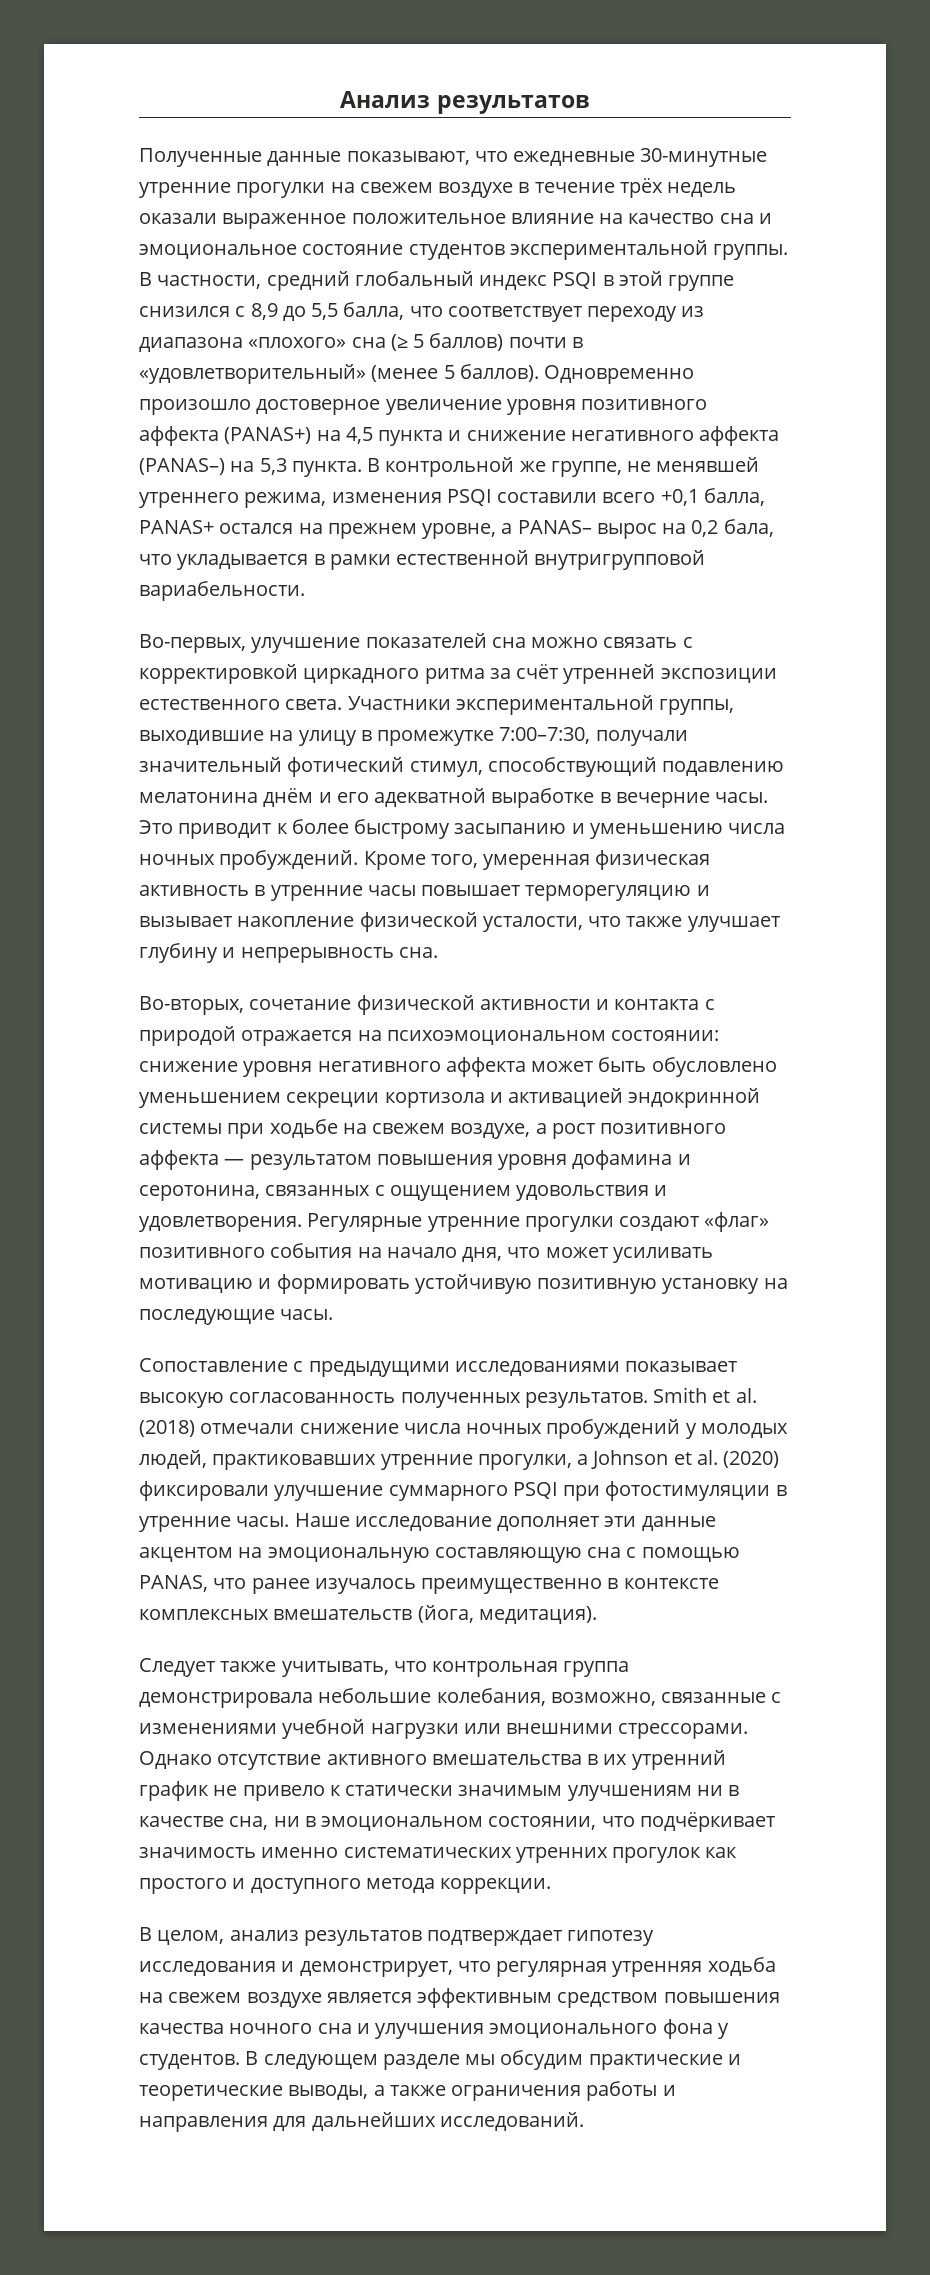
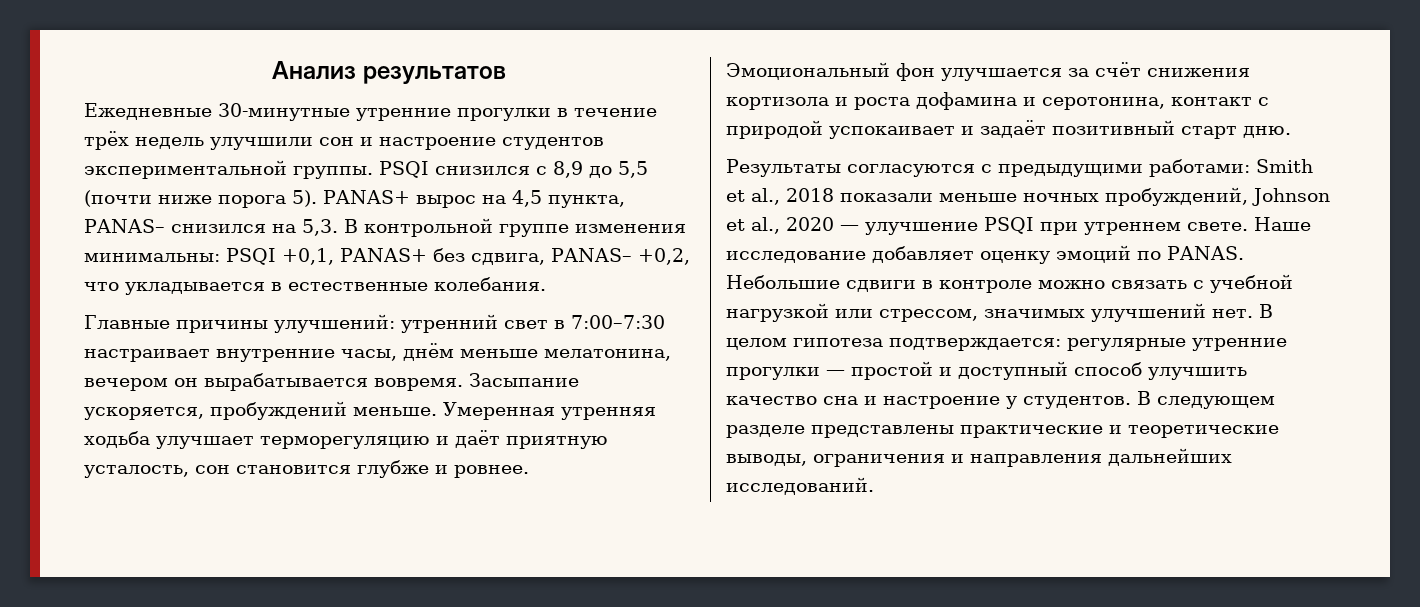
[139,148,768,167] [139,178,737,198] [139,213,772,229] [139,240,789,260] [139,271,735,291] Полученные данные показывают, что ежедневные 30-минутные утренние прогулки на свежем воздухе в течение трёх недель оказали выраженное положительное влияние на качество сна и эмоциональное состояние студентов экспериментальной группы. В частности, средний глобальный индекс PSQI в этой группе -> [84,103,657,121] [84,131,604,150] [84,160,429,179] Ежедневные 30-минутные утренние прогулки в течение трёх недель улучшили сон и настроение студентов экспериментальной группы. PSQI
[343,302,705,322] [139,333,583,352] [139,364,695,384] [139,399,708,415] [139,426,780,446] [139,457,760,477] [139,488,765,508] [139,519,774,539] [139,550,706,570] [139,581,305,601] [139,633,693,653] [139,664,777,684] [139,695,735,715] [139,727,688,746] [139,757,785,777] [139,788,769,808] [139,819,786,839] [139,850,711,870] [139,885,710,901] [139,912,780,932] [139,943,438,963] [139,995,715,1015] [139,1026,720,1046] [139,1057,777,1077] [139,1088,761,1108] [139,1119,727,1139] [139,1150,691,1170] [139,1185,668,1201] [139,1212,770,1232] [139,1243,713,1263] [139,1274,788,1294] [139,1309,334,1325] [139,1358,738,1377] [139,1387,757,1408] [139,1419,788,1439] [139,1450,780,1470] [139,1481,787,1501] [139,1513,716,1532] [139,1547,740,1563] [139,1575,719,1594] [139,1605,597,1624] [139,1658,630,1677] [139,1688,782,1708] [139,1719,749,1739] [139,1750,726,1770] [139,1781,740,1801] [139,1812,775,1832] [139,1847,738,1863] [139,1878,552,1894] [139,1927,655,1946] [139,1957,776,1977] [139,1988,780,2008] [139,2019,713,2039] балла, что соответствует переходу из диапазона «плохого» сна (≥ 5 баллов) почти в «удовлетворительный» (менее 5 баллов). Одновременно произошло достоверное увеличение уровня позитивного аффекта (PANAS+) на 4,5 пункта и снижение негативного аффекта (PANAS–) на 5,3 пункта. В контрольной же группе, не менявшей утреннего режима, изменения PSQI составили всего +0,1 балла, PANAS+ остался на прежнем уровне, а PANAS– вырос на 0,2 бала, что укладывается в рамки естественной внутригрупповой вариабельности. // Во-первых, улучшение показателей сна можно связать с корректировкой циркадного ритма за счёт утренней экспозиции естественного света. Участники экспериментальной группы, выходившие на улицу в промежутке 7:00–7:30, получали значительный фотический стимул, способствующий подавлению мелатонина днём и его адекватной выработке в вечерние часы. Это приводит к более быстрому засыпанию и уменьшению числа ночных пробуждений. Кроме того, умеренная физическая активность в утренние часы повышает терморегуляцию и вызывает накопление физической усталости, что также улучшает глубину и непрерывность сна. // Во-вторых, сочетание физической активности и контакта с природой отражается на психоэмоциональном состоянии: снижение уровня негативного аффекта может быть обусловлено уменьшением секреции кортизола и активацией эндокринной системы при ходьбе на свежем воздухе, а рост позитивного аффекта — результатом повышения уровня дофамина и серотонина, связанных с ощущением удовольствия и удовлетворения. Регулярные утренние прогулки создают «флаг» позитивного события на начало дня, что может усиливать мотивацию и формировать устойчивую позитивную установку на последующие часы. // Сопоставление с предыдущими исследованиями показывает высокую согласованность полученных результатов. Smith et al. (2018) отмечали снижение числа ночных пробуждений у молодых людей, практиковавших утренние прогулки, а Johnson et al. (2020) фиксировали улучшение суммарного PSQI при фотостимуляции в утренние часы. Наше исследование дополняет эти данные акцентом на эмоциональную составляющую сна с помощью PANAS, что ранее изучалось преимущественно в контексте комплексных вмешательств (йога, медитация). // Следует также учитывать, что контрольная группа демонстрировала небольшие колебания, возможно, связанные с изменениями учебной нагрузки или внешними стрессорами. Однако отсутствие активного вмешательства в их утренний график не привело к статически значимым улучшениям ни в качестве сна, ни в эмоциональном состоянии, что подчёркивает значимость именно систематических утренних прогулок как простого и доступного метода коррекции. // В целом, анализ результатов подтверждает гипотезу исследования и демонстрирует, что регулярная утренняя ходьба на свежем воздухе является эффективным средством повышения качества ночного сна и улучшения эмоционального фона -> [84,190,625,208] [84,218,686,237] [84,248,690,265] [84,277,546,295] [84,314,665,333] [84,343,671,362] [84,373,579,391] [84,401,656,420] [84,430,608,449] [84,460,529,478] [726,62,1250,81] [726,92,1269,110] [726,120,1291,139] [726,159,1313,177] [726,187,1330,206] [726,217,1311,235] [726,245,1244,264] [726,274,1293,293] [726,303,1273,322] [726,338,1287,351] [726,361,1247,380] [726,396,1000,409] (почти ниже порога 5). PANAS+ вырос на 4,5 пункта, PANAS– снизился на 5,3. В контрольной группе изменения минимальны: PSQI +0,1, PANAS+ без сдвига, PANAS– +0,2, что укладывается в естественные колебания. // Главные причины улучшений: утренний свет в 7:00–7:30 настраивает внутренние часы, днём меньше мелатонина, вечером он вырабатывается вовремя. Засыпание ускоряется, пробуждений меньше. Умеренная утренняя ходьба улучшает терморегуляцию и даёт приятную усталость, сон становится глубже и ровнее. Эмоциональный фон улучшается за счёт снижения кортизола и роста дофамина и серотонина, контакт с природой успокаивает и задаёт позитивный старт дню. // Результаты согласуются с предыдущими работами: Smith et al., 2018 показали меньше ночных пробуждений, Johnson et al., 2020 — улучшение PSQI при утреннем свете. Наше исследование добавляет оценку эмоций по PANAS. Небольшие сдвиги в контроле можно связать с учебной нагрузкой или стрессом, значимых улучшений нет. В целом гипотеза подтверждается: регулярные утренние прогулки — простой и доступный способ улучшить качество сна и настроение
[465,2050,584,2070] мы обсудим -> [811,425,954,438] представлены
[373,2081,658,2101] а также ограничения работы -> [813,454,945,467] ограничения
[273,2116,307,2131] для -> (1102, 460) none

